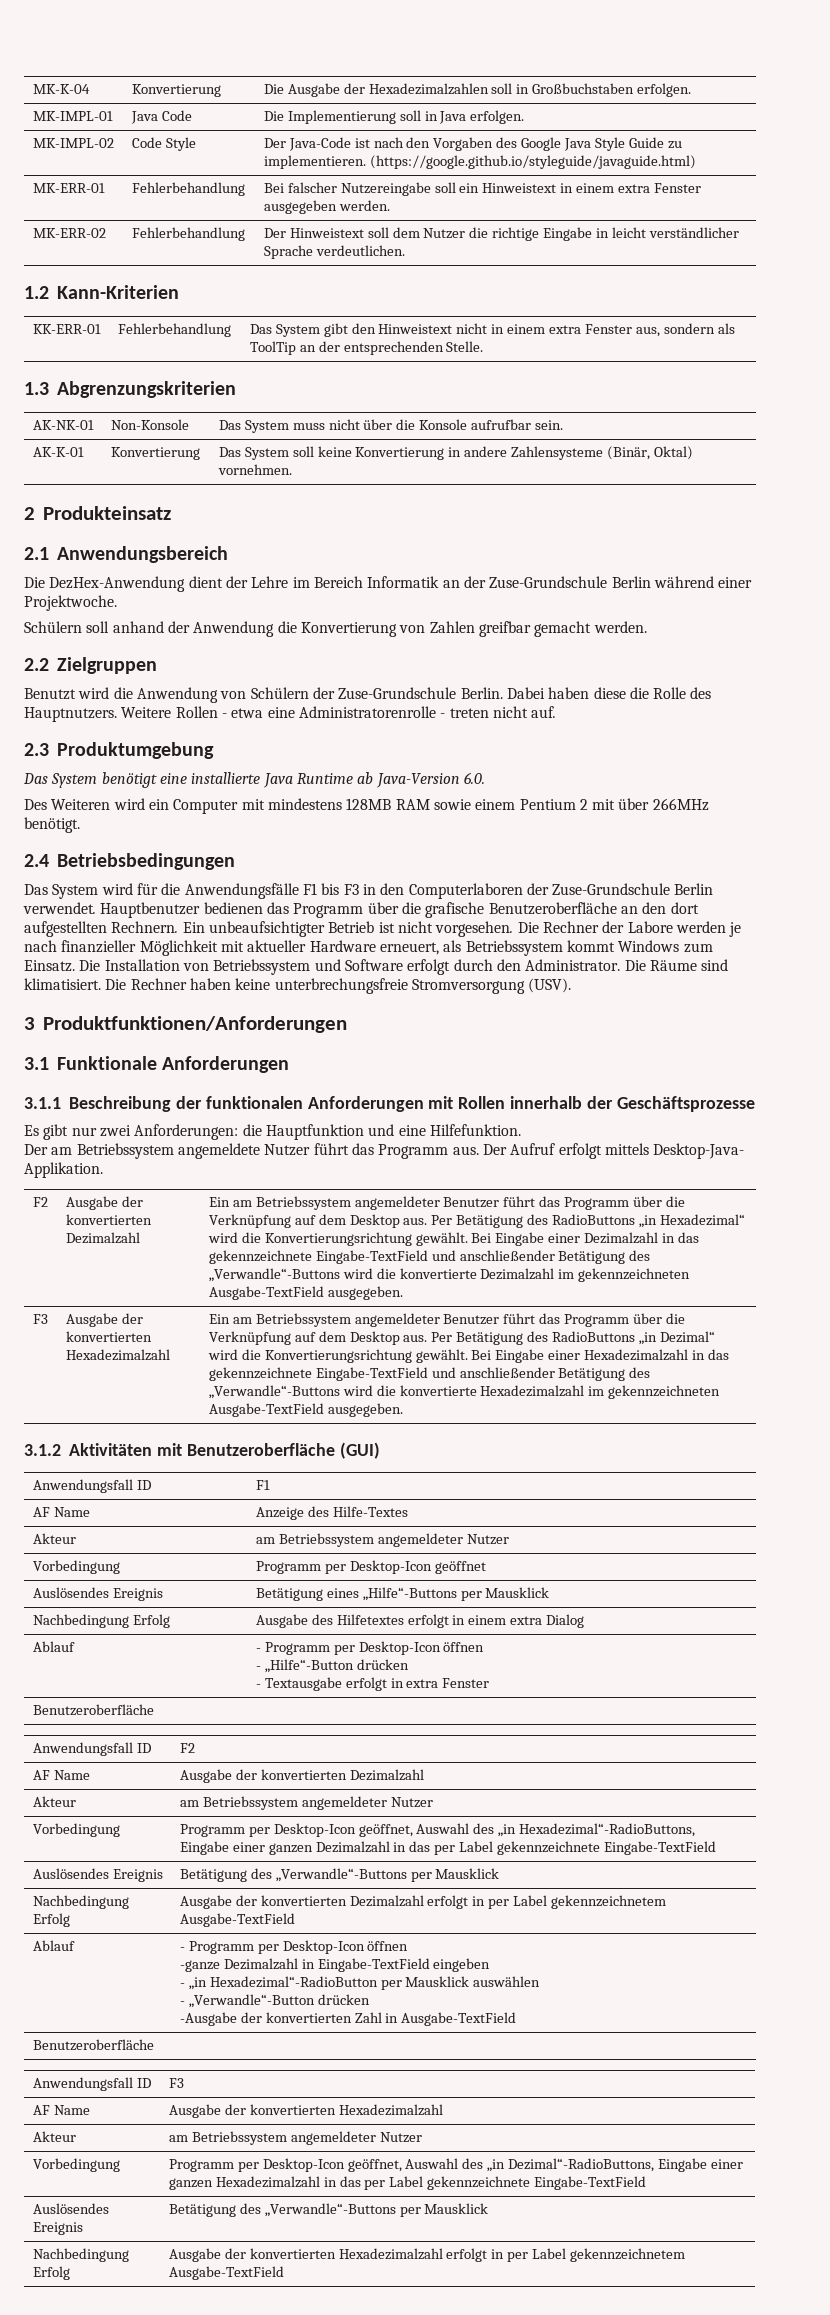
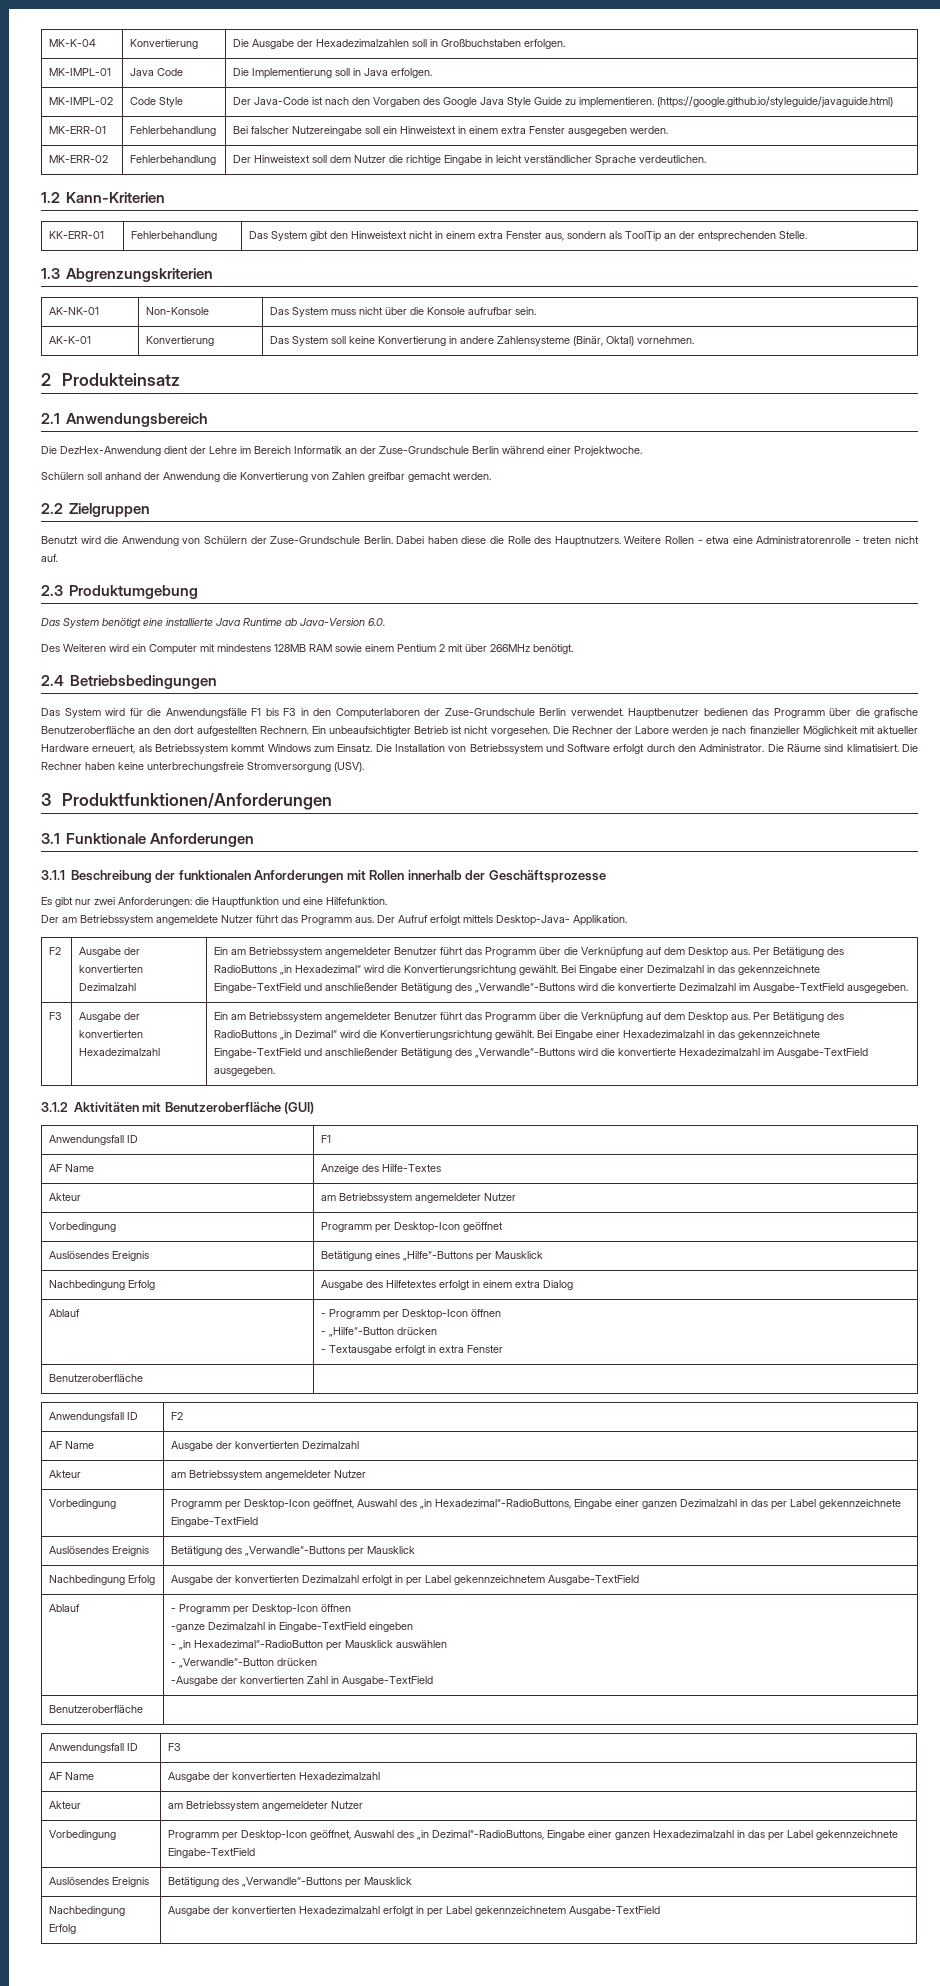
[578,1268,691,1282] gekennzeichneten -> (751, 987) none
[608,1385,721,1399] gekennzeichneten -> (775, 1052) none

